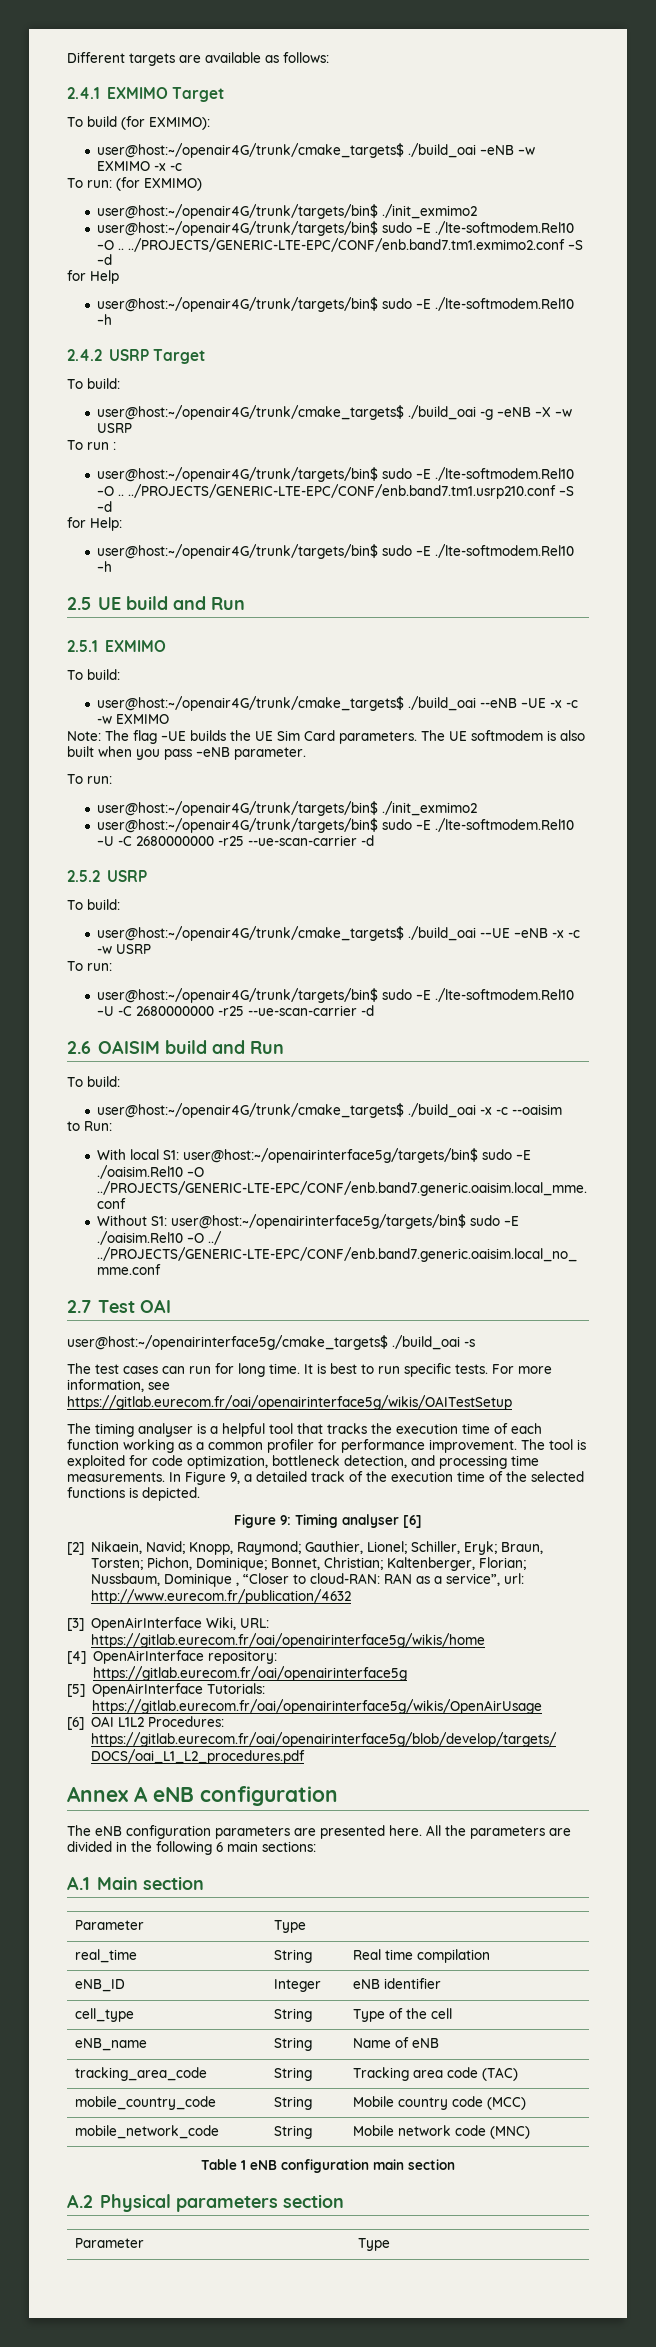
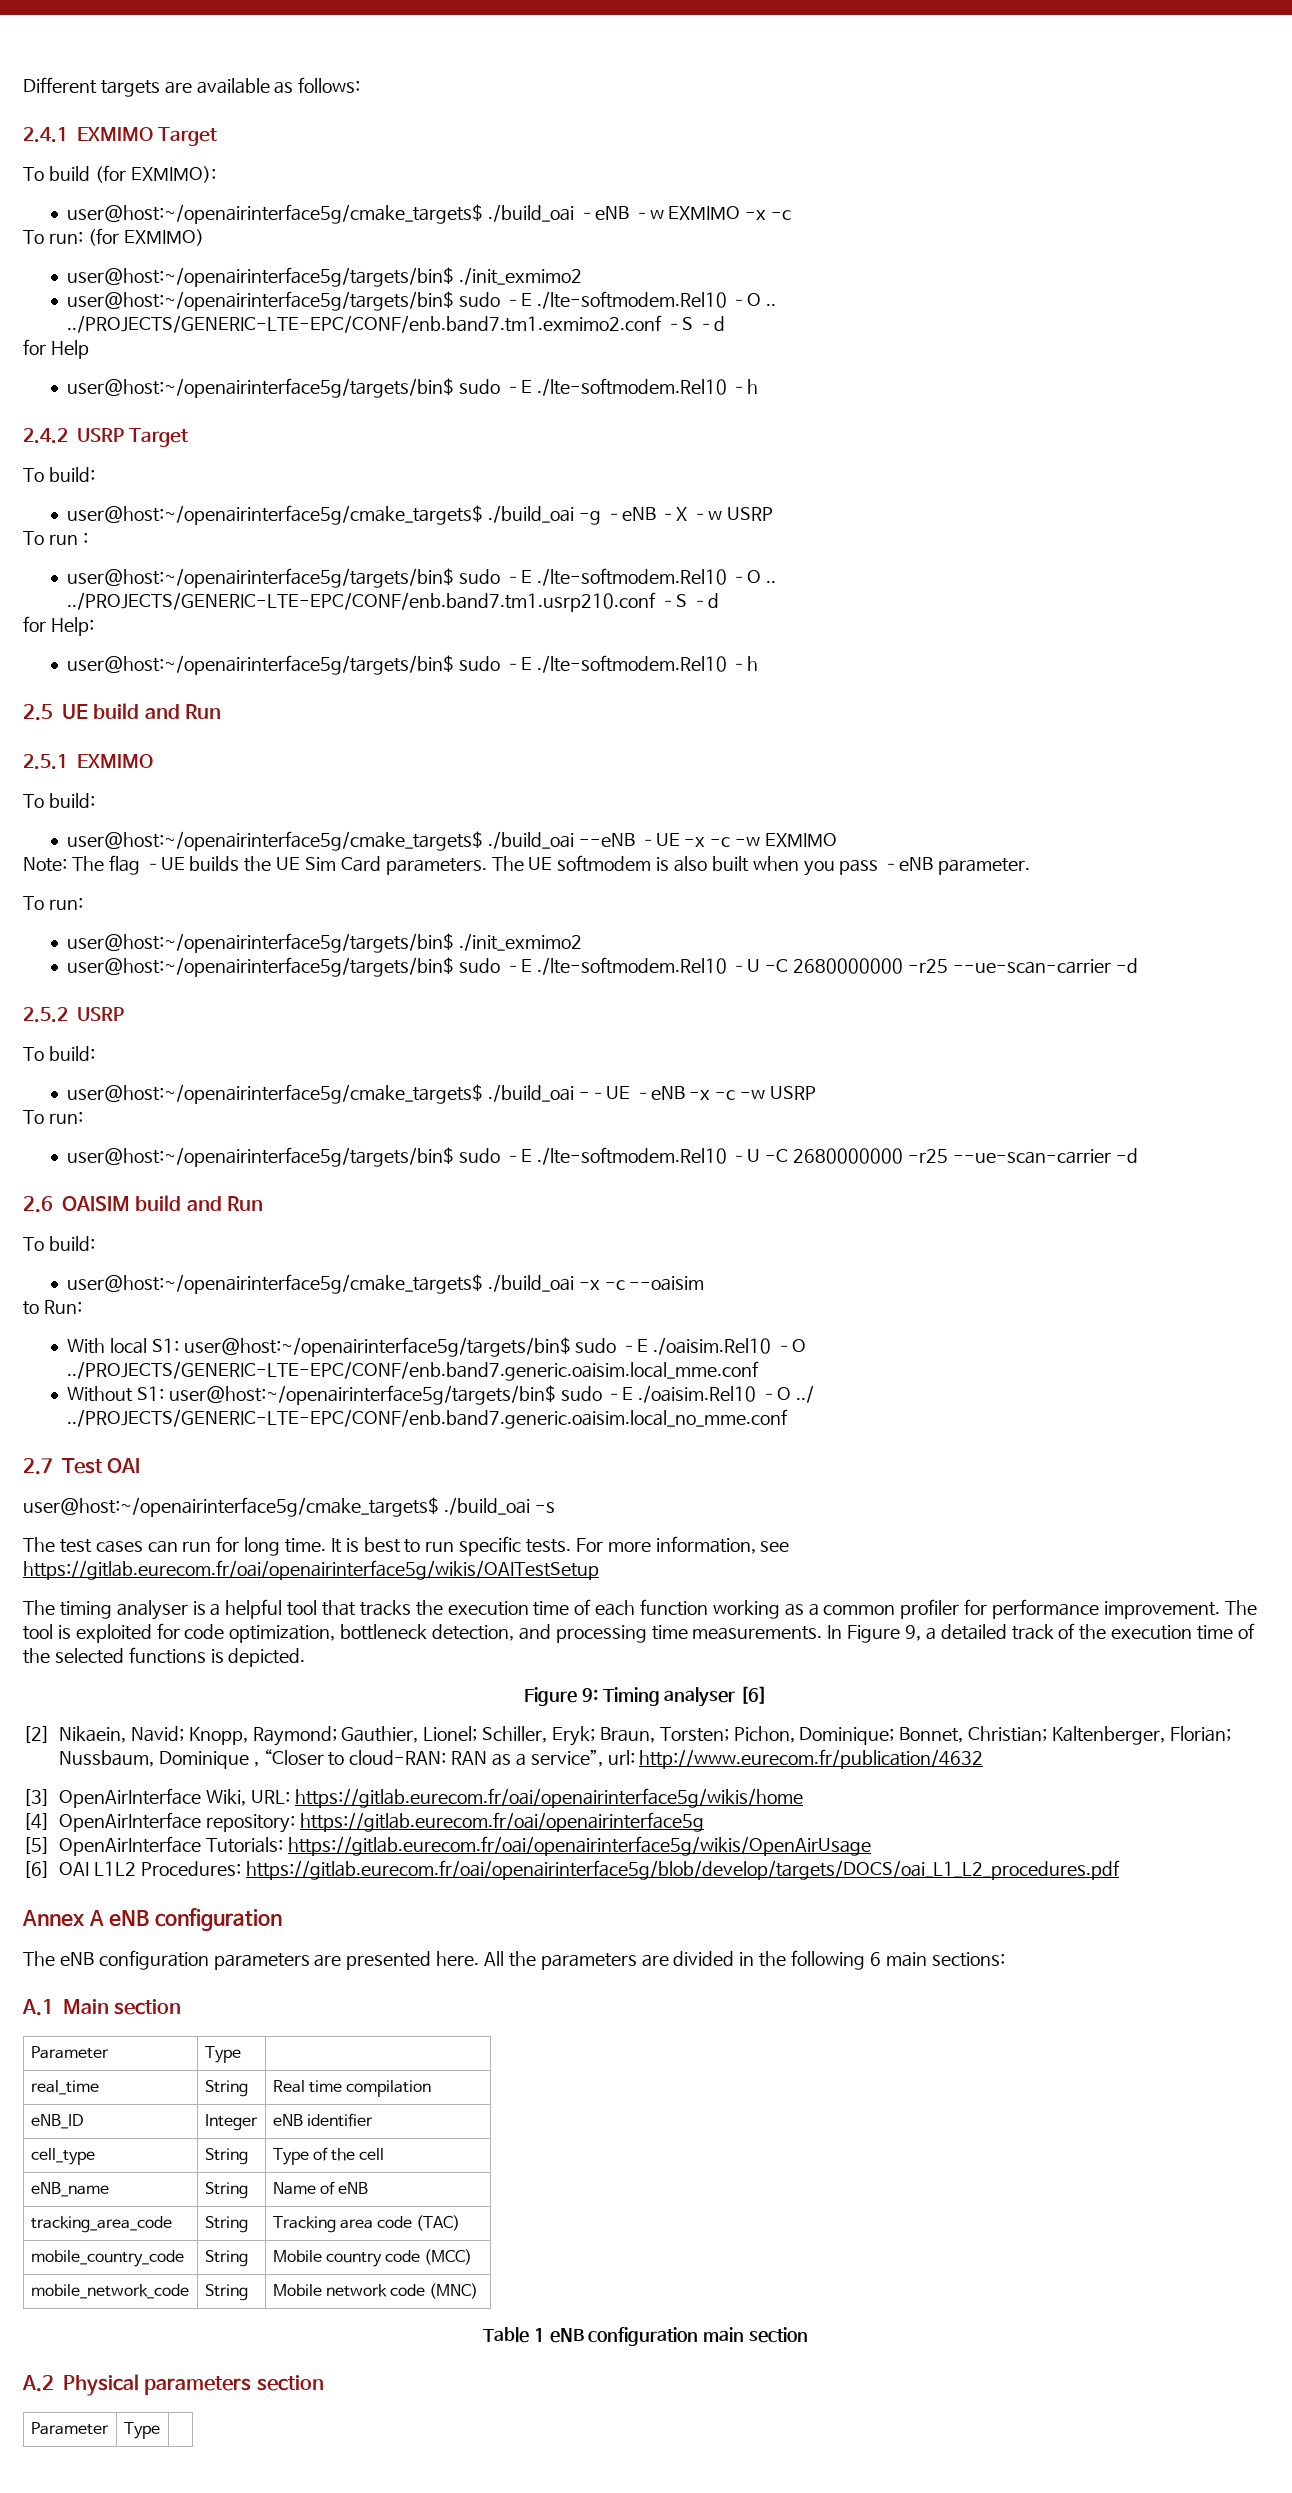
[97,143,405,158] user@host:~/openair4G/trunk/cmake_targets$ -> [67,204,484,224] user@host:~/openairinterface5g/cmake_targets$
[97,204,478,219] [97,221,379,236] user@host:~/openair4G/trunk/targets/bin$ ./init_exmimo2 // user@host:~/openair4G/trunk/targets/bin$ -> [67,267,582,287] [67,291,455,311] user@host:~/openairinterface5g/targets/bin$ ./init_exmimo2 // user@host:~/openairinterface5g/targets/bin$
[97,297,379,312] user@host:~/openair4G/trunk/targets/bin$ -> [67,378,455,398] user@host:~/openairinterface5g/targets/bin$
[97,405,405,420] user@host:~/openair4G/trunk/cmake_targets$ -> [67,505,484,525] user@host:~/openairinterface5g/cmake_targets$
[97,467,379,482] user@host:~/openair4G/trunk/targets/bin$ -> [67,568,455,588] user@host:~/openairinterface5g/targets/bin$
[97,544,379,559] user@host:~/openair4G/trunk/targets/bin$ -> [67,655,455,675] user@host:~/openairinterface5g/targets/bin$
[97,696,405,711] user@host:~/openair4G/trunk/cmake_targets$ -> [67,831,484,851] user@host:~/openairinterface5g/cmake_targets$
[97,801,478,816] [97,818,379,833] user@host:~/openair4G/trunk/targets/bin$ ./init_exmimo2 // user@host:~/openair4G/trunk/targets/bin$ -> [67,933,582,953] [67,957,455,977] user@host:~/openairinterface5g/targets/bin$ ./init_exmimo2 // user@host:~/openairinterface5g/targets/bin$
[97,926,405,941] user@host:~/openair4G/trunk/cmake_targets$ -> [67,1084,484,1104] user@host:~/openairinterface5g/cmake_targets$
[97,988,379,1003] user@host:~/openair4G/trunk/targets/bin$ -> [67,1147,455,1167] user@host:~/openairinterface5g/targets/bin$
[97,1103,405,1118] user@host:~/openair4G/trunk/cmake_targets$ -> [67,1274,484,1294] user@host:~/openairinterface5g/cmake_targets$

